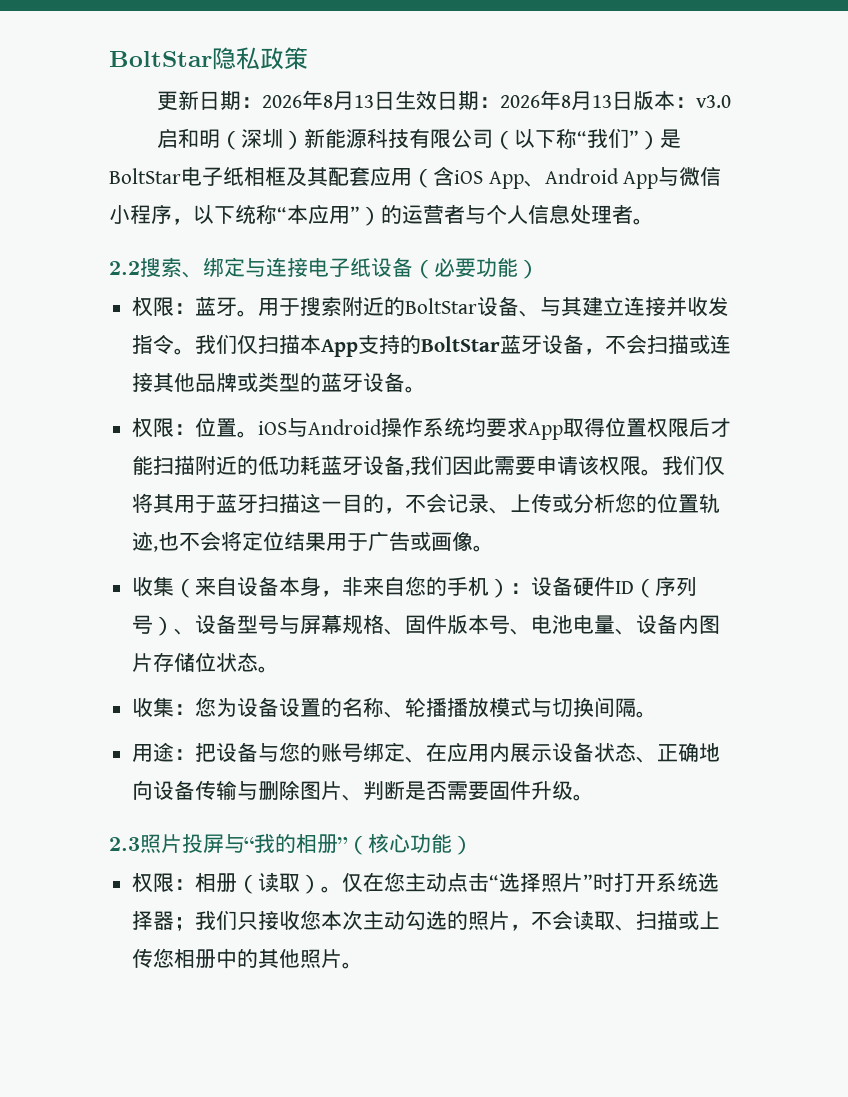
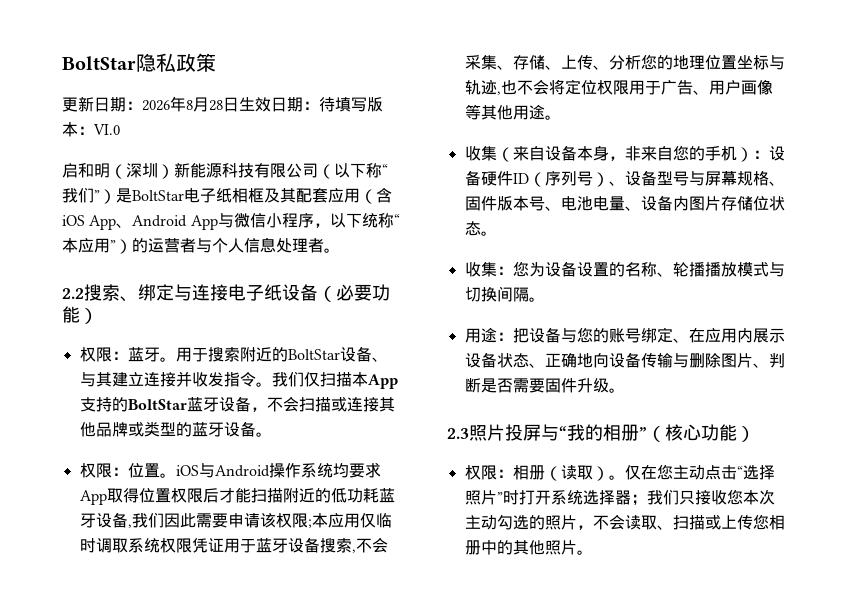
[353,95,374,108] 13 -> [209,100,223,111] 28
[499,90,731,110] 2026年8月13日版本：v3.0 -> [319,97,383,112] [62,122,120,137] 待填写版本：VI.0
[641,455,726,476] [132,493,700,514] 。我们仅将其用于蓝牙扫描这一目的，不会记录、上传或分析您的位置 -> [307,513,392,528] [79,537,388,553] [464,54,785,70] ;本应用仅临时调取系统权限凭证用于蓝牙设备搜索,不会采集、存储、上传、分析您的地理位置坐标与
[284,532,327,551] 结果 -> [596,80,629,95] 权限
[410,531,474,551] 或画像 -> [692,80,773,95] [464,104,545,120] 、用户画像等其他用途

